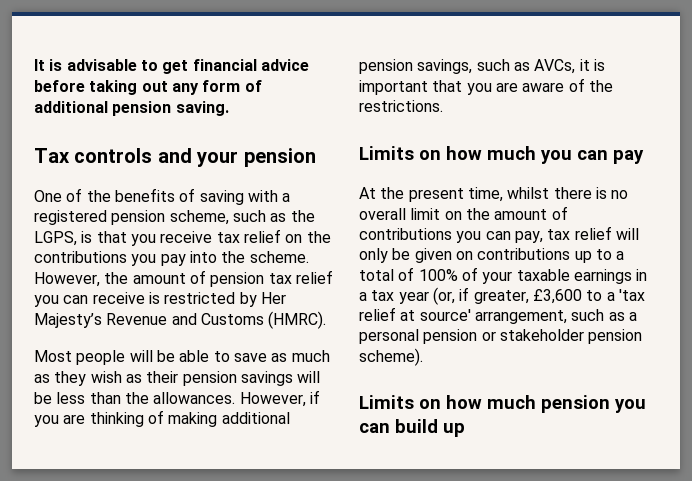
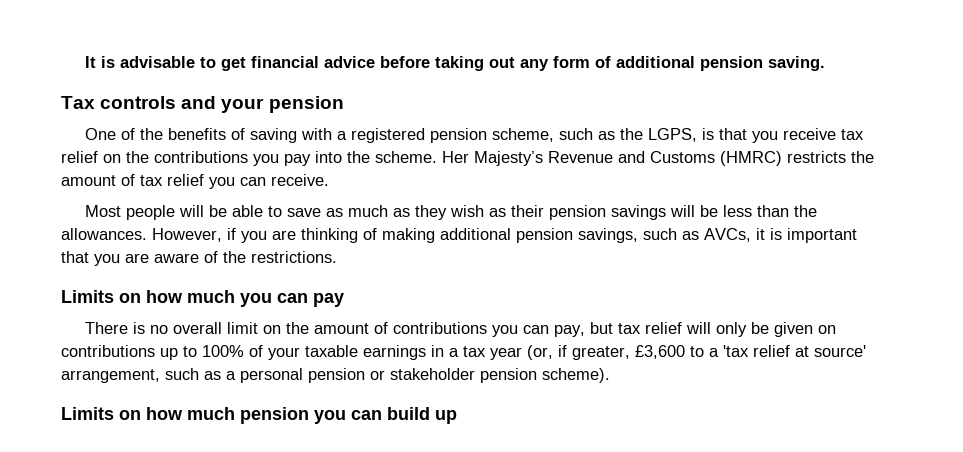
[34,270,333,287] [34,292,257,307] However, the amount of pension tax relief you can receive is restricted by -> (437, 157) none
[268,311,327,329] (HMRC). -> [720,151,874,166] [61,174,329,189] (HMRC) restricts the amount of tax relief you can receive.
[359,187,592,202] At the present time, whilst there -> [85,322,129,334] There
(543, 237) none -> [590,322,614,334] but
[616,251,625,260] [359,267,415,281] a total of -> (197, 351) none

